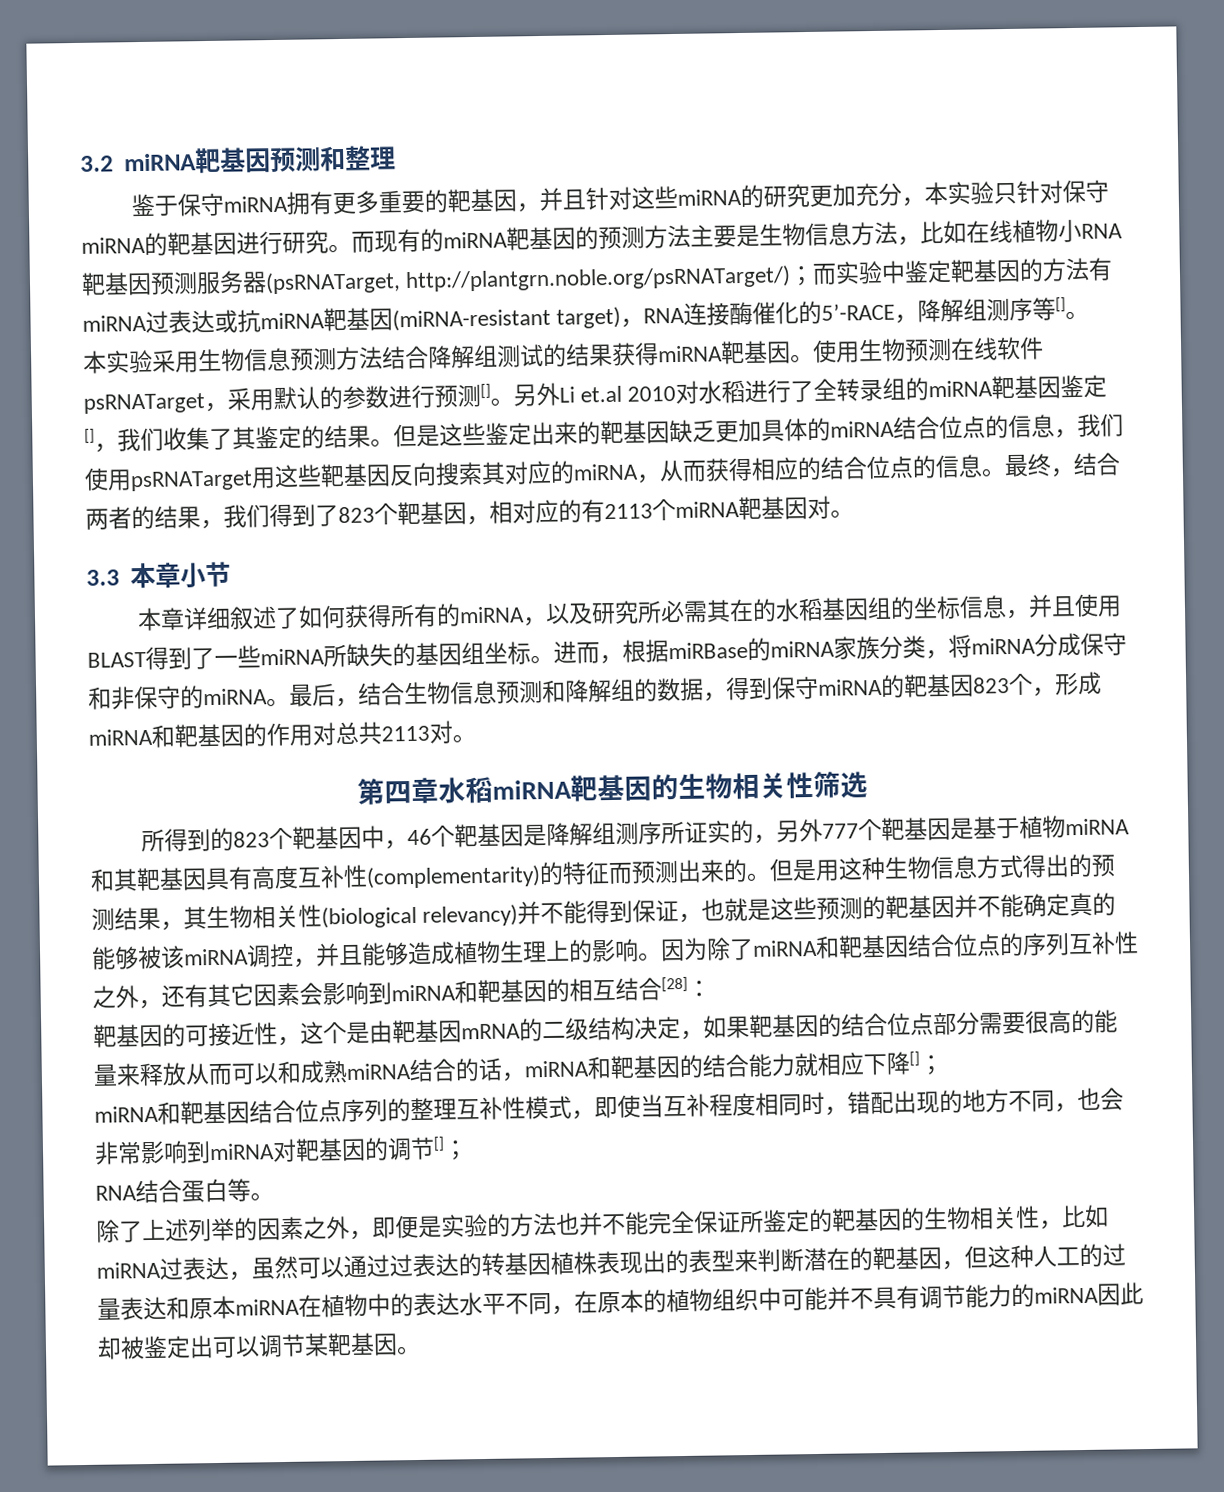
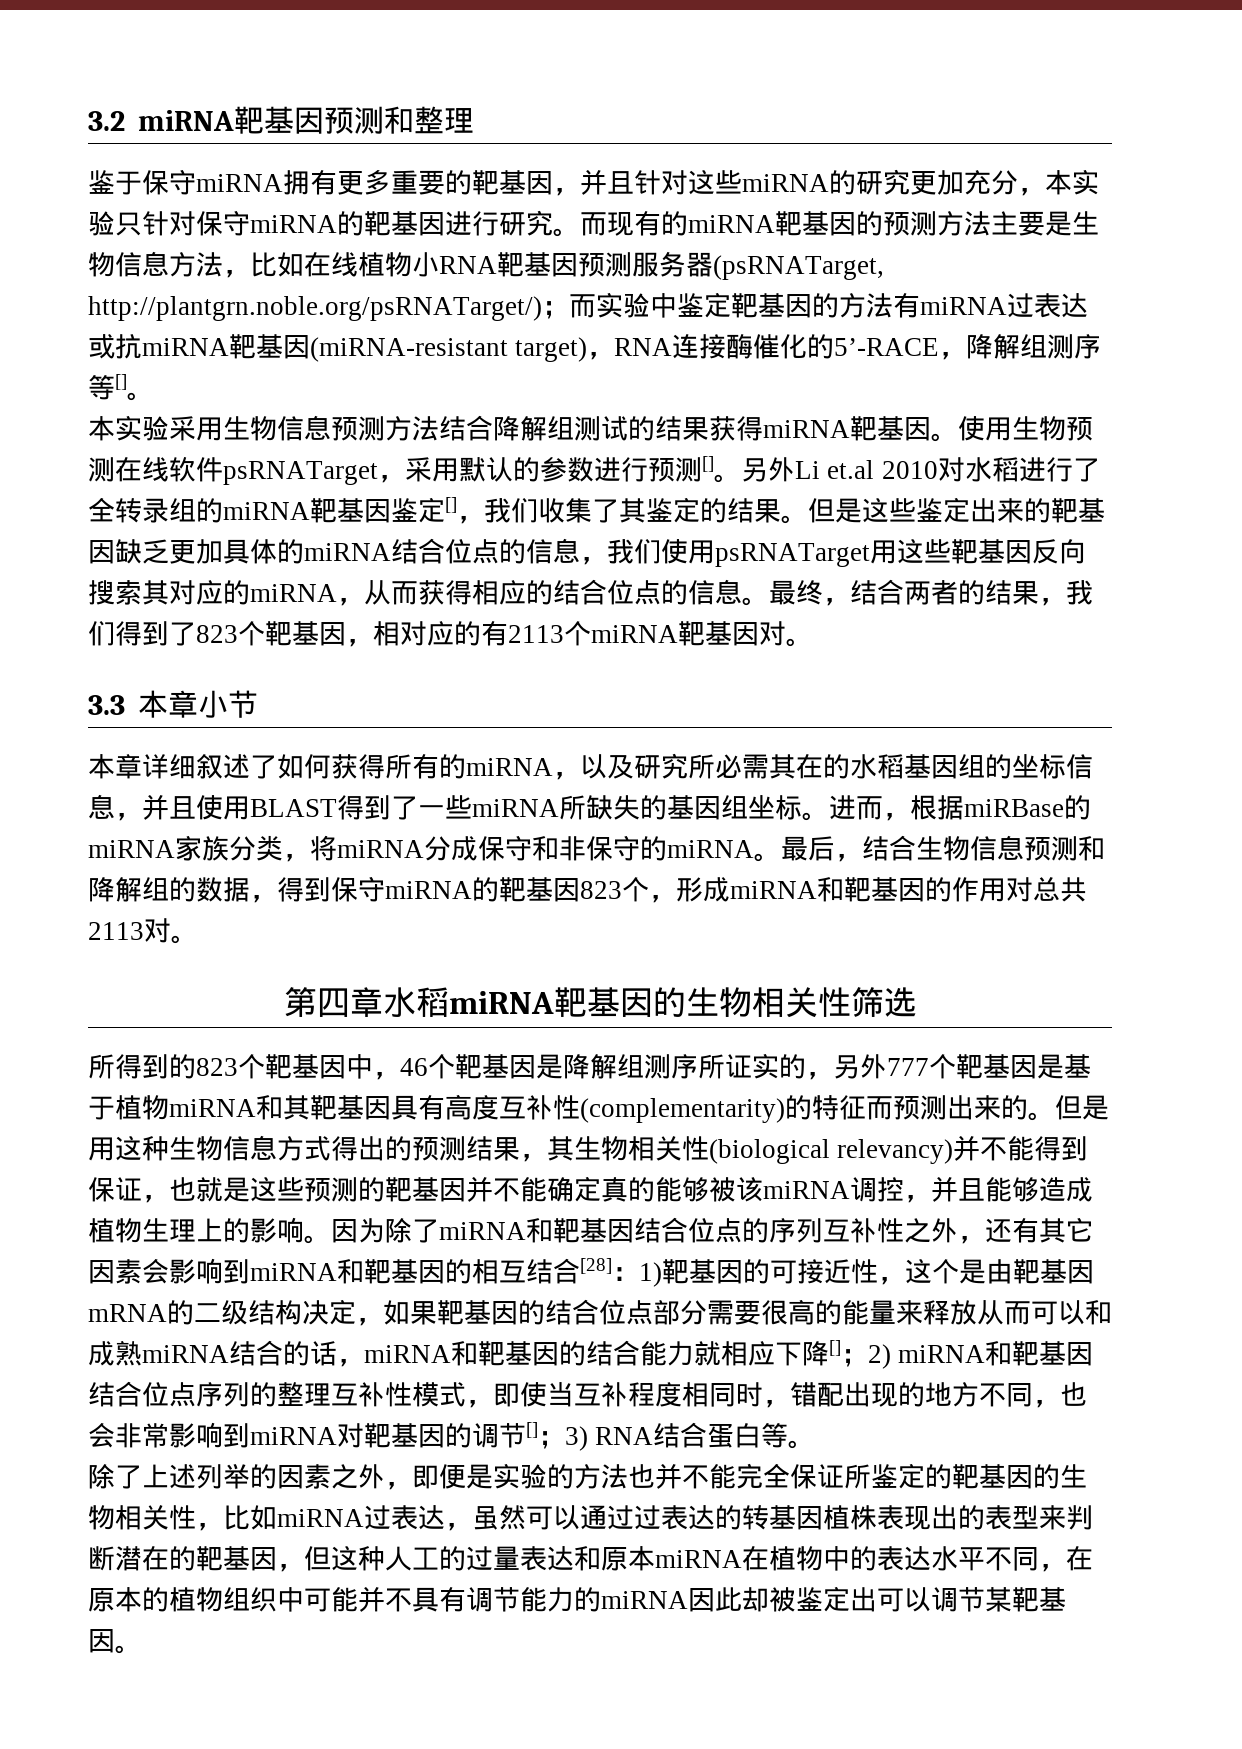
(711, 988) // -> [639,1262,662,1287] 1)
(943, 1065) // -> [868,1344,891,1369] 2)
(468, 1150) // -> [565,1426,588,1451] 3)

